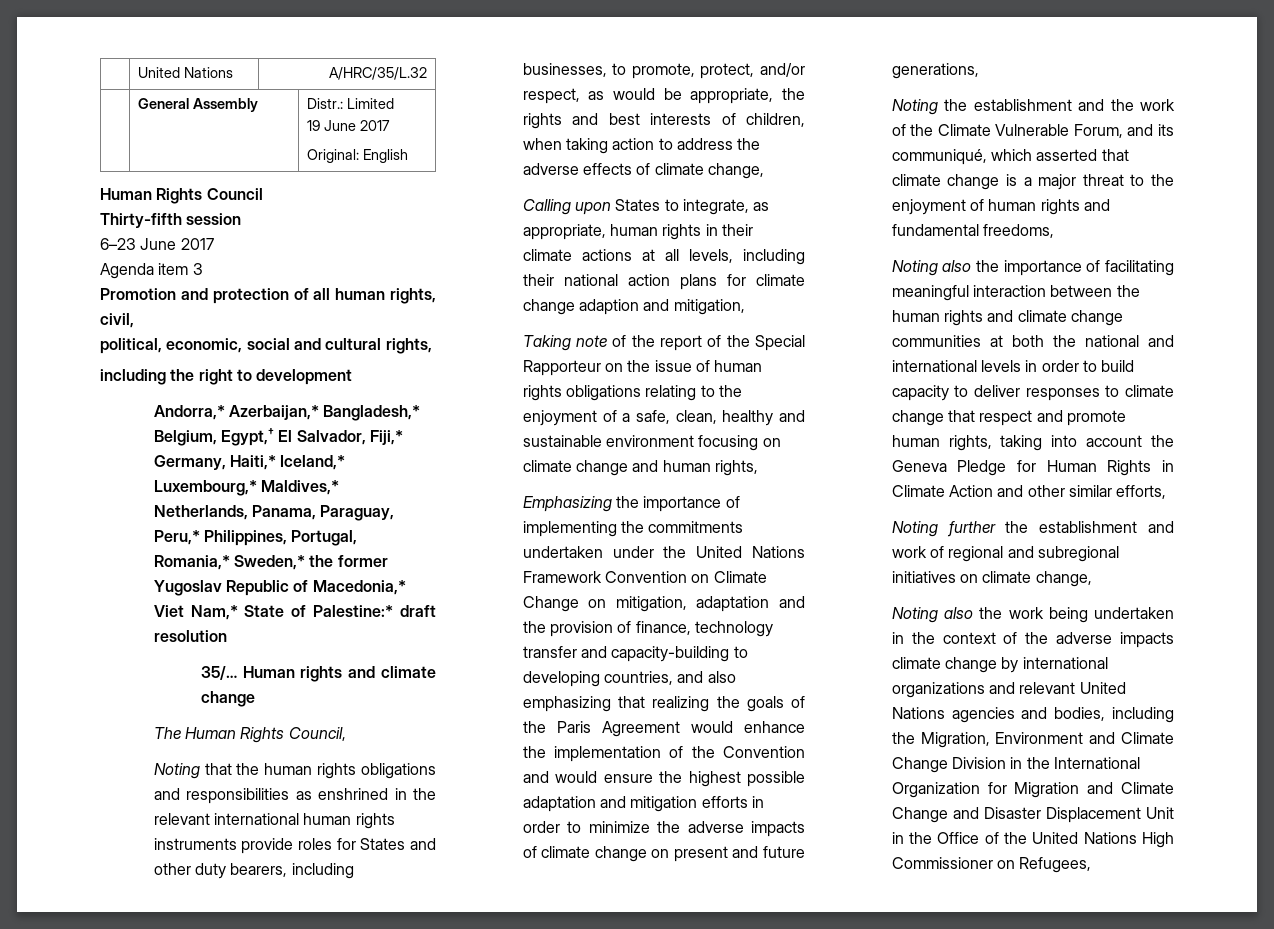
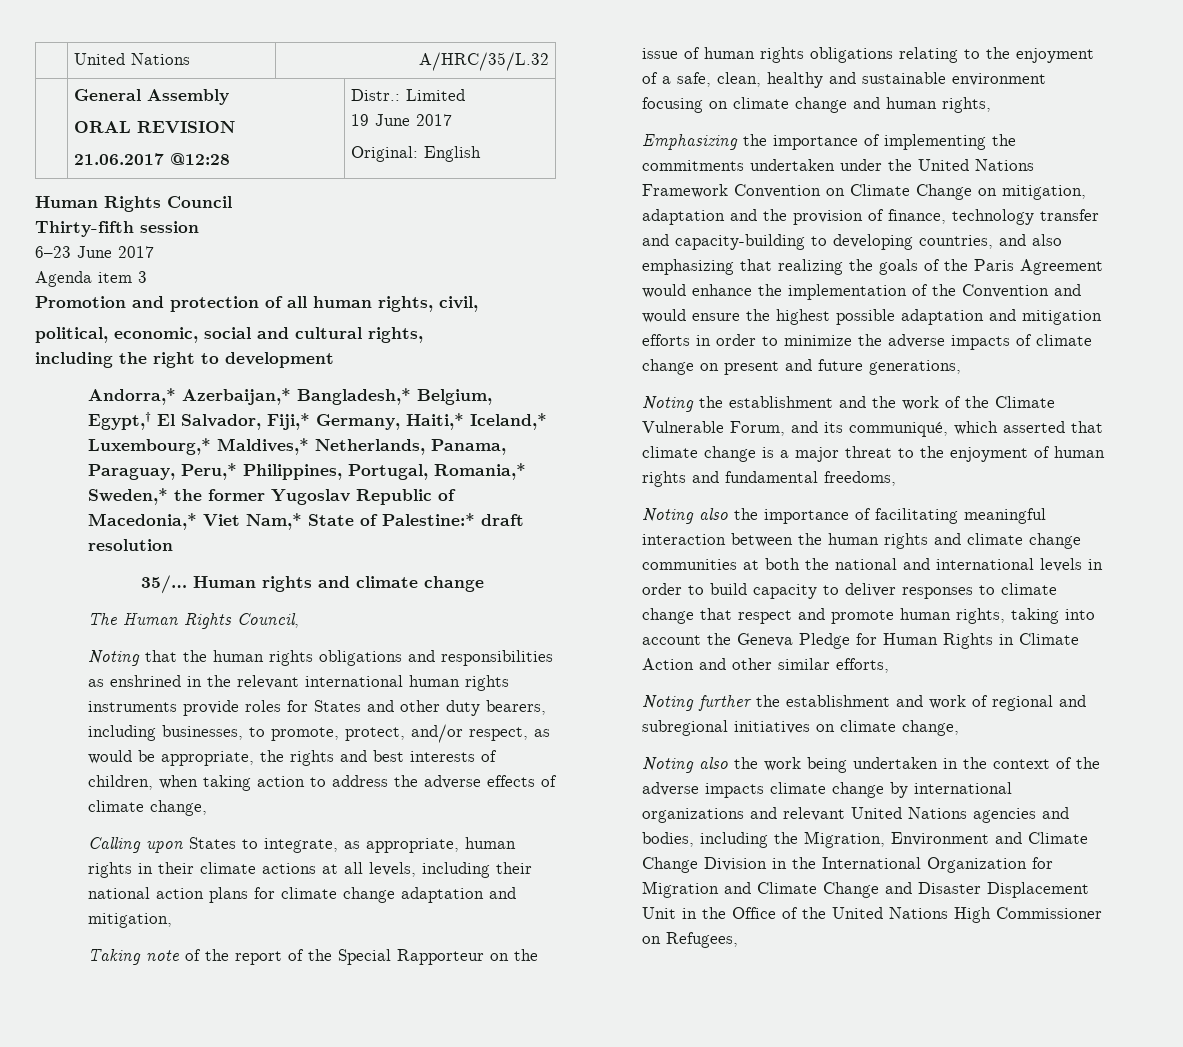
(258, 105) none -> [74,121,236,133] [74,153,231,165] // ORAL REVISION // 21.06.2017 @12:28
[579,299,640,315] adaption -> [401,887,485,903] adaptation

